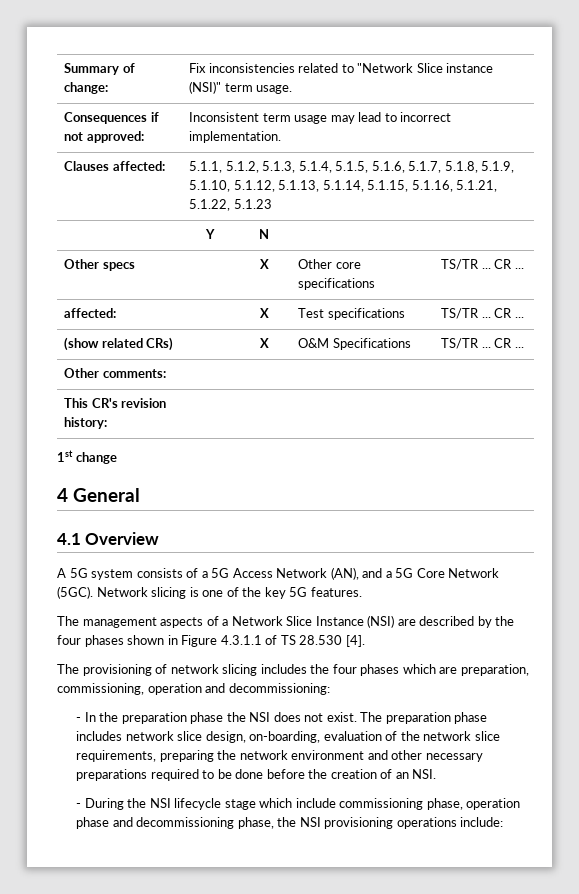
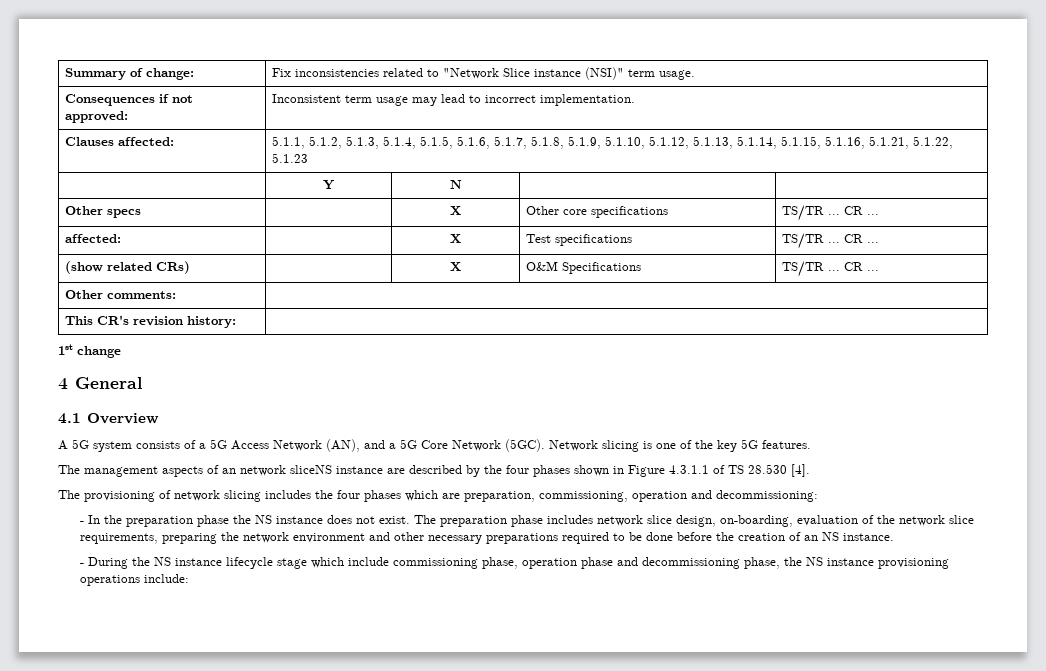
[222,615,395,628] a Network Slice Instance (NSI) -> [222,465,383,476] an network sliceNS instance
[249,712,271,722] NSI -> [255,515,324,524] NS instance
[412,769,437,779] NSI. -> [822,532,895,541] NS instance.
[149,798,171,808] NSI -> [154,557,223,566] NS instance
[299,817,321,827] NSI -> [806,557,875,566] NS instance

